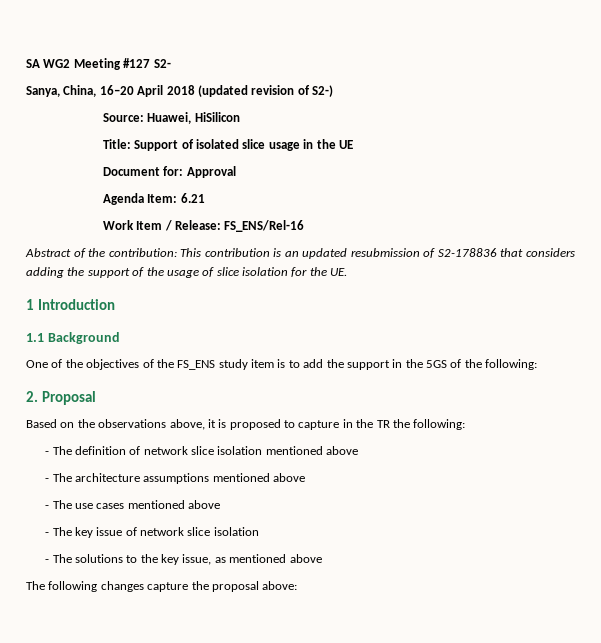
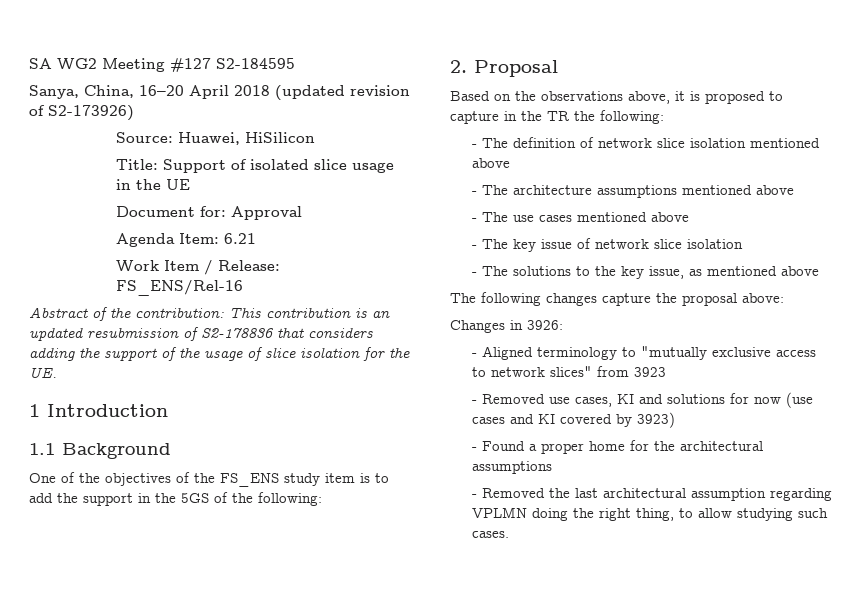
[153,59,171,68] S2- -> [216,58,295,69] S2-184595
[312,85,333,97] S2-) -> [48,105,134,121] S2-173926)
(298, 585) none -> [450,320,563,333] [471,346,816,360] [471,366,666,377] [471,392,813,408] [471,412,675,428] [471,440,763,454] [471,461,552,474] [471,488,832,501] [471,507,828,521] [471,531,509,538] // Changes in 3926: // - Aligned terminology to "mutually exclusive access to network slices" from 3923 // - Removed use cases, KI and solutions for now (use cases and KI covered by 3923) // - Found a proper home for the architectural assumptions // - Removed the last architectural assumption regarding VPLMN doing the right thing, to allow studying such cases.

